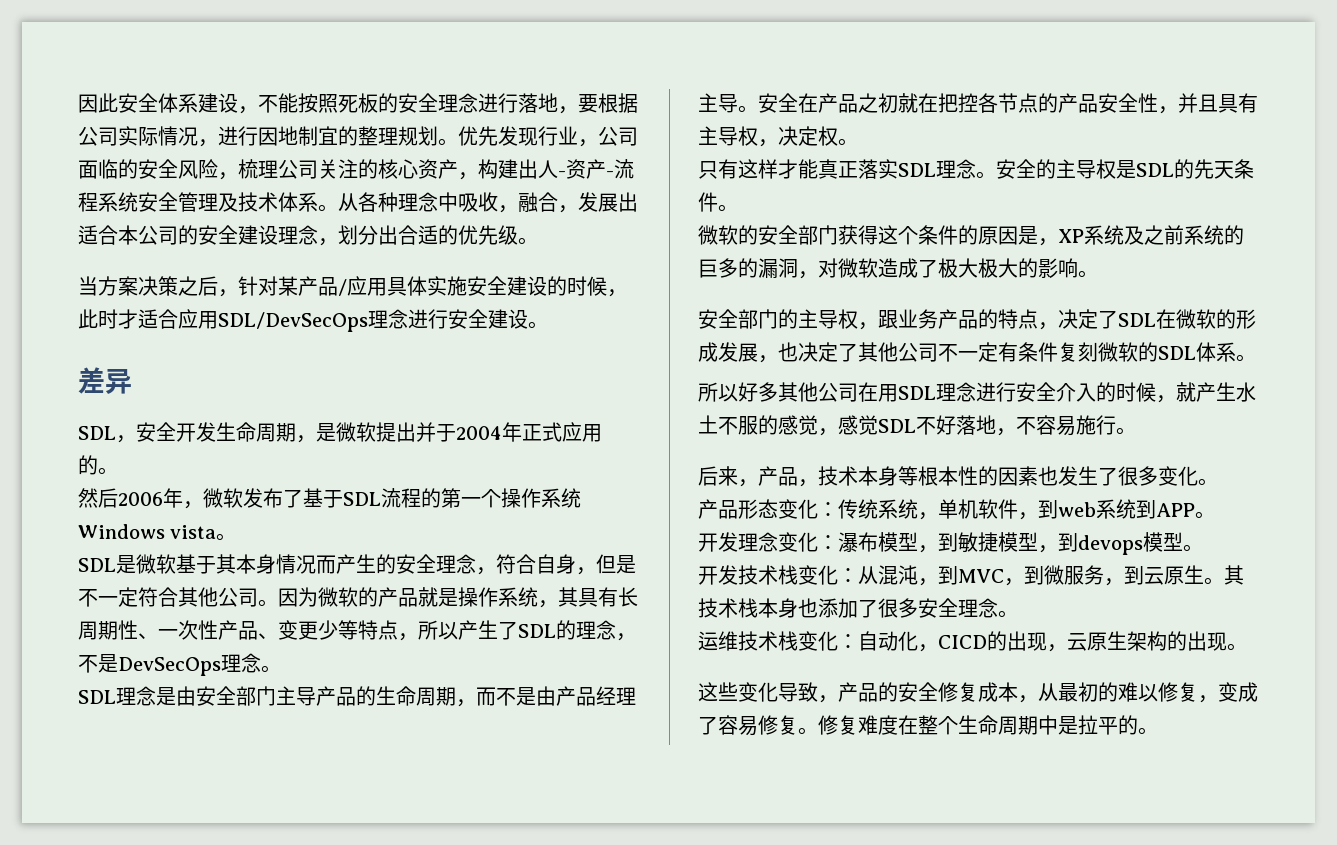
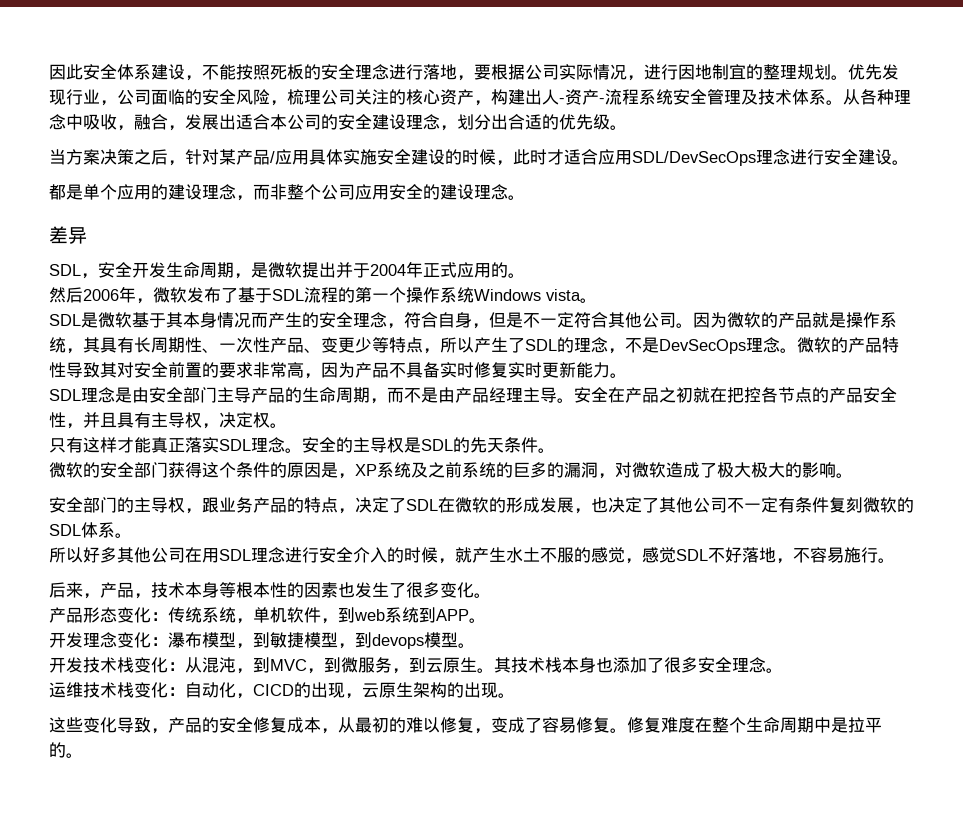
(548, 325) none -> [49,184,525,201] // 都是单个应用的建设理念，而非整个公司应用安全的建设理念。
(281, 669) none -> [797,337,899,353] [49,362,627,379] 微软的产品特性导致其对安全前置的要求非常高，因为产品不具备实时修复实时更新能力。

